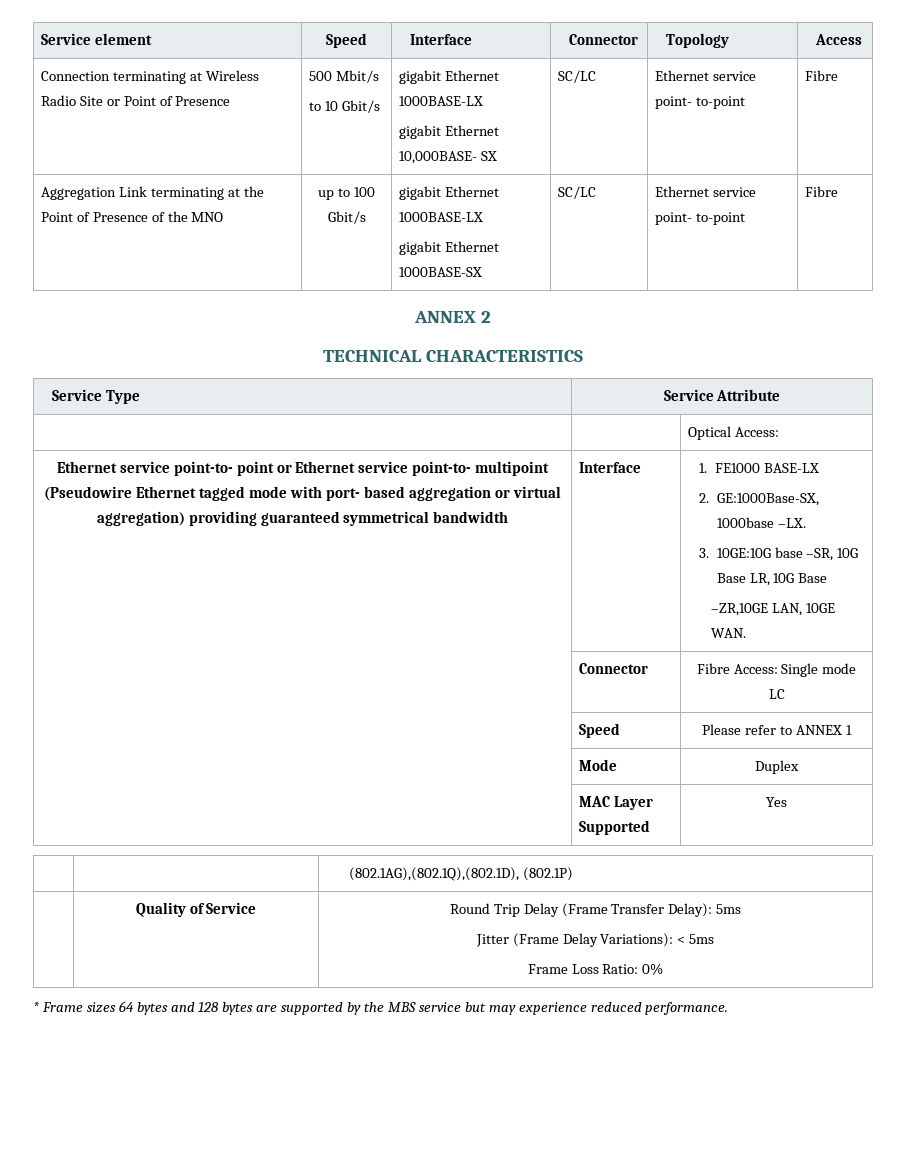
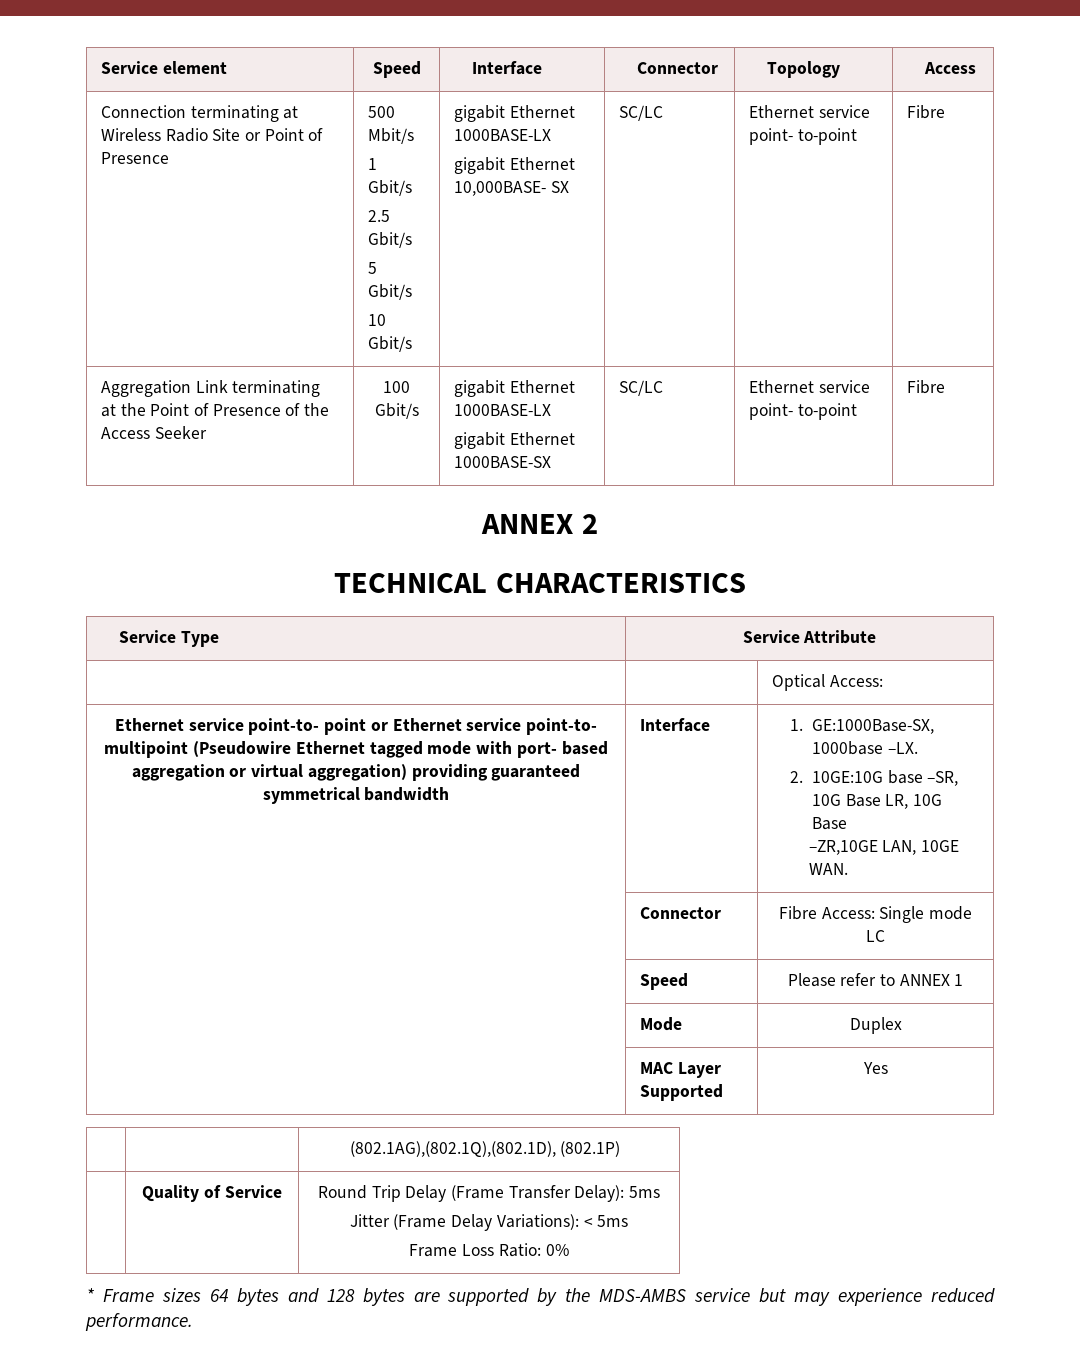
[308,102,321,111] to -> [367,158,377,170] [367,180,412,196] [367,210,390,222] [367,232,412,248] [367,262,377,274] [367,284,412,300] 1 Gbit/s // 2.5 Gbit/s // 5 Gbit/s //
[191,212,224,222] [318,188,350,200] MNO | up to -> [100,426,207,439] Access Seeker |
[714,463,819,473] [699,493,710,503] FE1000 BASE-LX // 2. -> (804, 725) none
[699,548,710,558] 3. -> [790,771,804,783] 2.
[387,1002,416,1012] MBS -> [599,1289,687,1302] MDS-AMBS

